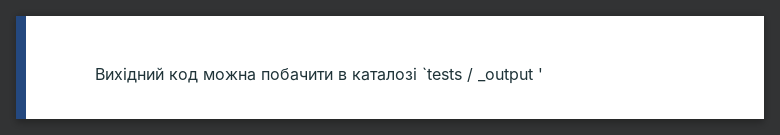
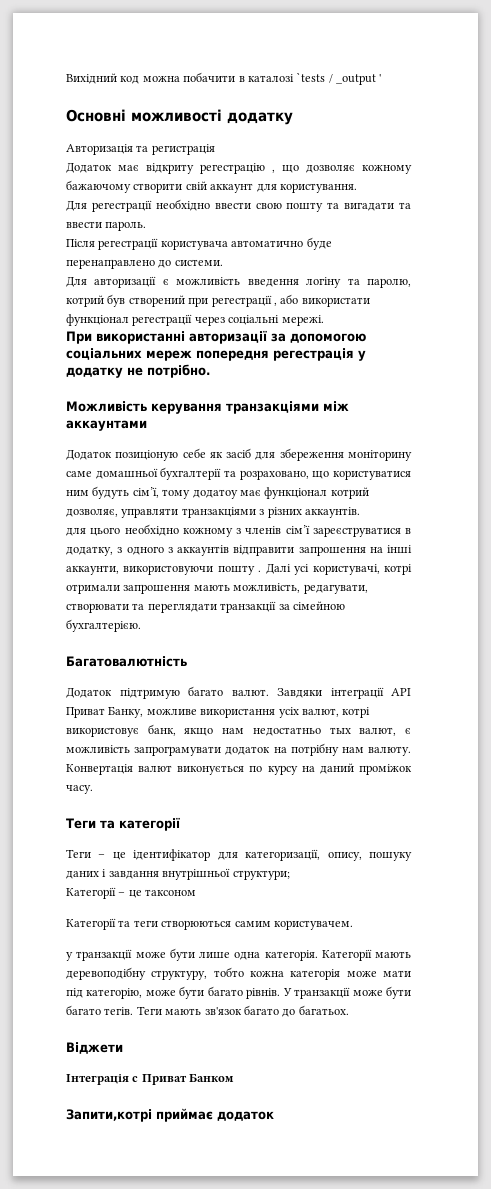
(543, 74) none -> [66,109,293,125] [66,144,215,155] [66,162,412,174] [66,180,357,193] [66,199,411,212] [66,221,147,231] [66,237,332,250] [66,259,223,269] [66,276,411,288] [66,294,370,307] [66,314,324,326] [66,330,366,344] [66,348,366,361] [66,364,210,378] [66,401,349,414] [66,420,147,431] [66,448,412,461] [66,467,411,480] [66,486,369,499] [66,507,360,518] [66,524,411,537] [66,545,412,556] [66,563,412,575] [66,583,368,594] [66,601,345,613] [66,619,141,632] [66,656,187,667] [66,686,411,699] [66,706,371,718] [66,724,412,737] [66,743,411,756] [66,763,412,775] [66,785,93,794] [66,817,180,831] [66,849,412,861] [66,868,290,880] [66,887,197,899] [66,918,353,930] [66,948,411,961] [66,967,411,980] [66,986,412,999] [66,1005,349,1017] [66,1042,123,1054] [66,1073,235,1085] [66,1108,274,1122] // Основні можливості додатку // Авторизація та регистрація // Додаток має відкриту регестрацію , що дозволяє кожному бажаючому створити свій аккаунт для користування. // Для регестрації необхідно ввести свою пошту та вигадати та ввести пароль. // Після регестрації користувача автоматично буде перенаправлено до системи. // Для авторизації є можливість введення логіну та паролю, котрий був створений при регестрації , або використати функціонал регестрації через соціальні мережі. // При використанні авторизації за допомогою соціальних мереж попередня регестрація у додатку не потрібно. // Можливість керування транзакціями між аккаунтами // Додаток позиціоную себе як засіб для збереження моніторину саме домашньої бухгалтерії та розраховано, що користуватися ним будуть сім’ї, тому додатоу має функціонал котрий дозволяє, управляти транзакціями з різних аккаунтів. // для цього необхідно кожному з членів сім’ї зареєструватися в додатку, з одного з аккаунтів відправити запрошення на інші аккаунти, використовуючи пошту . Далі усі користувачі, котрі отримали запрошення мають можливість, редагувати, створювати та переглядати транзакції за сімейною бухгалтерією. // Багатовалютність // Додаток підтримую багато валют. Завдяки інтеграції API Приват Банку, можливе використання усіх валют, котрі використовує банк, якщо нам недостатньо тых валют, є можливість запрограмувати додаток на потрібну нам валюту. Конвертація валют виконується по курсу на даний проміжок часу. // Теги та категорії // Теги – це ідентифікатор для категоризації, опису, пошуку даних і завдання внутрішньої структури; // Категорії – це таксоном // Категорії та теги створюються самим користувачем. // у транзакції може бути лише одна категорія. Категорії мають деревоподібну структуру, тобто кожна категорія може мати під категорію, може бути багато рівнів. У транзакції може бути багато тегів. Теги мають зв'язок багато до багатьох. // Віджети // Інтеграція с Приват Банком // Запити,котрі приймає додаток

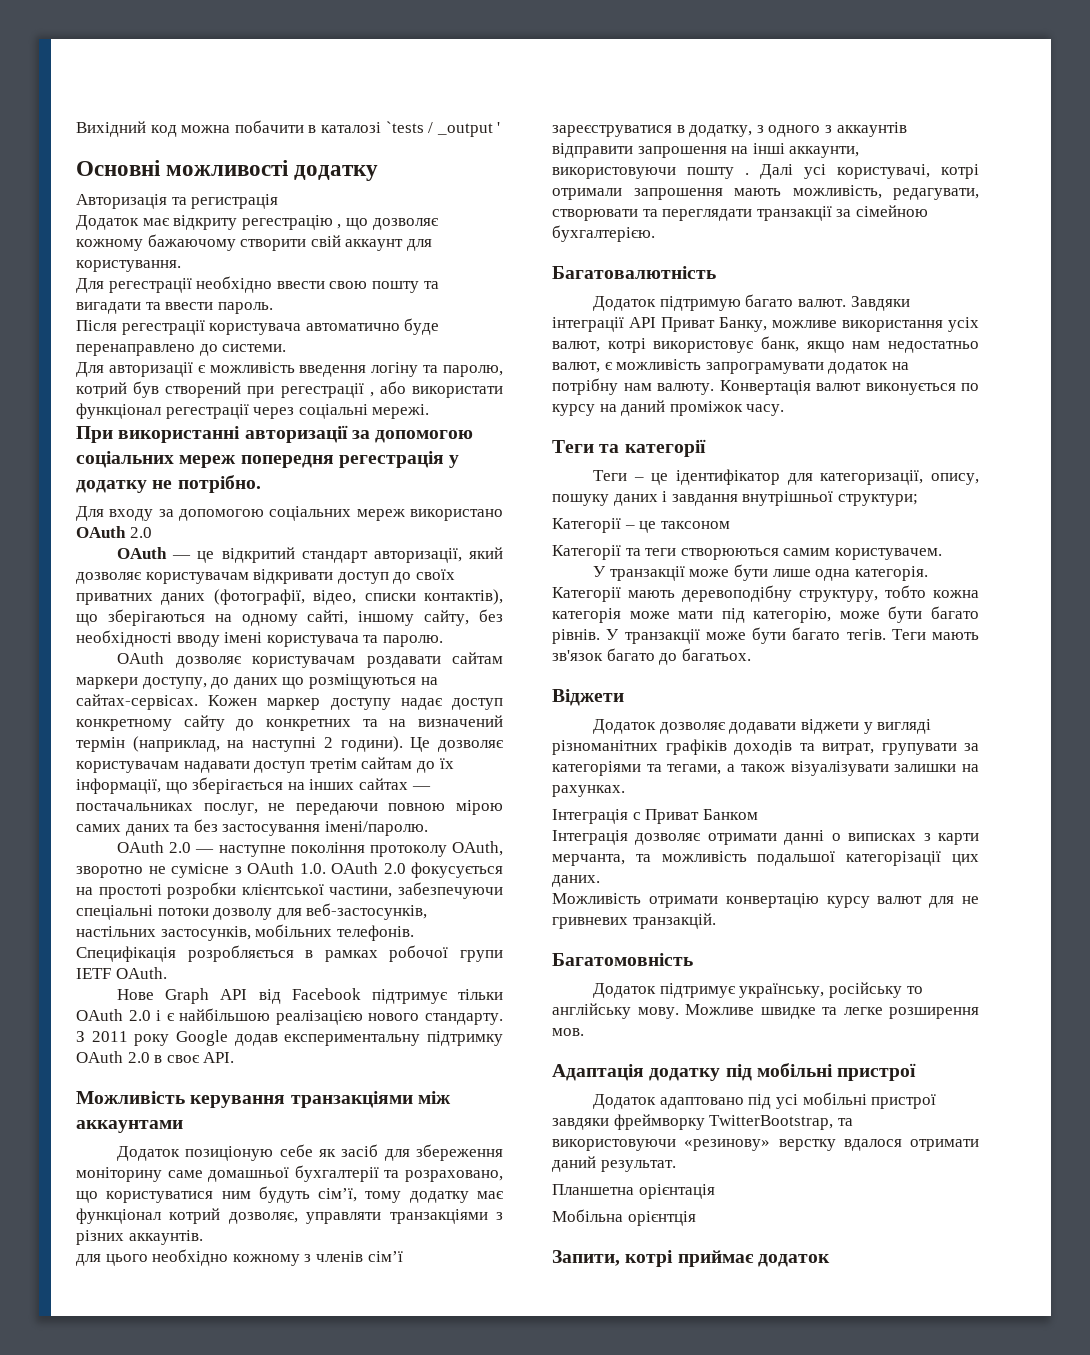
(210, 371) none -> [76,506,503,521] [76,526,152,538] [117,547,503,563] [76,569,455,584] [76,589,503,605] [76,609,503,626] [76,630,443,647] [117,652,503,668] [76,674,438,689] [76,694,503,710] [76,715,504,731] [76,736,505,752] [76,757,454,773] [76,777,431,794] [76,800,503,815] [76,819,428,836] [117,841,503,857] [76,862,503,878] [76,882,503,899] [76,903,428,920] [76,924,414,941] [76,945,503,962] [76,967,167,979] [117,988,503,1004] [76,1008,503,1025] [76,1030,503,1046] [76,1051,235,1063] // Для входу за допомогою соціальних мереж використано OAuth 2.0 // OAuth — це відкритий стандарт авторизації, який дозволяє користувачам відкривати доступ до своїх приватних даних (фотографії, відео, списки контактів), що зберігаються на одному сайті, іншому сайту, без необхідності вводу імені користувача та паролю. // OAuth дозволяє користувачам роздавати сайтам маркери доступу, до даних що розміщуються на сайтах-сервісах. Кожен маркер доступу надає доступ конкретному сайту до конкретних та на визначений термін (наприклад, на наступні 2 години). Це дозволяє користувачам надавати доступ третім сайтам до їх інформації, що зберігається на інших сайтах — постачальниках послуг, не передаючи повною мірою самих даних та без застосування імені/паролю. // OAuth 2.0 — наступне покоління протоколу OAuth, зворотно не сумісне з OAuth 1.0. OAuth 2.0 фокусується на простоті розробки клієнтської частини, забезпечуючи спеціальні потоки дозволу для веб-застосунків, настільних застосунків, мобільних телефонів. Специфікація розробляється в рамках робочої групи IETF OAuth. // Нове Graph API від Facebook підтримує тільки OAuth 2.0 і є найбільшою реалізацією нового стандарту. З 2011 року Google додав експериментальну підтримку OAuth 2.0 в своє API.
[192,489,238,499] додатоу -> [409,1191,469,1203] додатку
[329,727,351,734] тых -> (979, 347) none
[66,952,73,961] у -> [593,566,607,577] У
[66,1073,235,1085] [66,1109,152,1122] Інтеграція с Приват Банком // Запити,котрі -> [593,719,932,734] [552,739,979,755] [552,761,979,776] [552,785,625,797] [552,809,758,824] [552,830,979,845] [552,851,979,866] [552,875,600,887] [552,893,979,908] [552,913,716,929] [552,953,693,966] [593,982,923,998] [552,1003,979,1019] [552,1028,584,1036] [552,1063,917,1081] [593,1092,937,1109] [552,1114,853,1130] [552,1139,979,1151] [552,1156,676,1172] [552,1184,715,1199] [552,1209,696,1226] [552,1250,674,1267] Додаток дозволяє додавати віджети у вигляді різноманітних графіків доходів та витрат, групувати за категоріями та тегами, а також візуалізувати залишки на рахунках. // Інтеграція с Приват Банком // Інтеграція дозволяє отримати данні о виписках з карти мерчанта, та можливість подальшої категорізації цих даних. // Можливість отримати конвертацію курсу валют для не гривневих транзакцій. // Багатомовність // Додаток підтримує українську, російську то англійську мову. Можливе швидке та легке розширення мов. // Адаптація додатку під мобільні пристрої // Додаток адаптовано під усі мобільні пристрої завдяки фреймворку TwitterBootstrap, та використовуючи «резинову» верстку вдалося отримати даний результат. // Планшетна орієнтація // Мобільна орієнтція // Запити, котрі

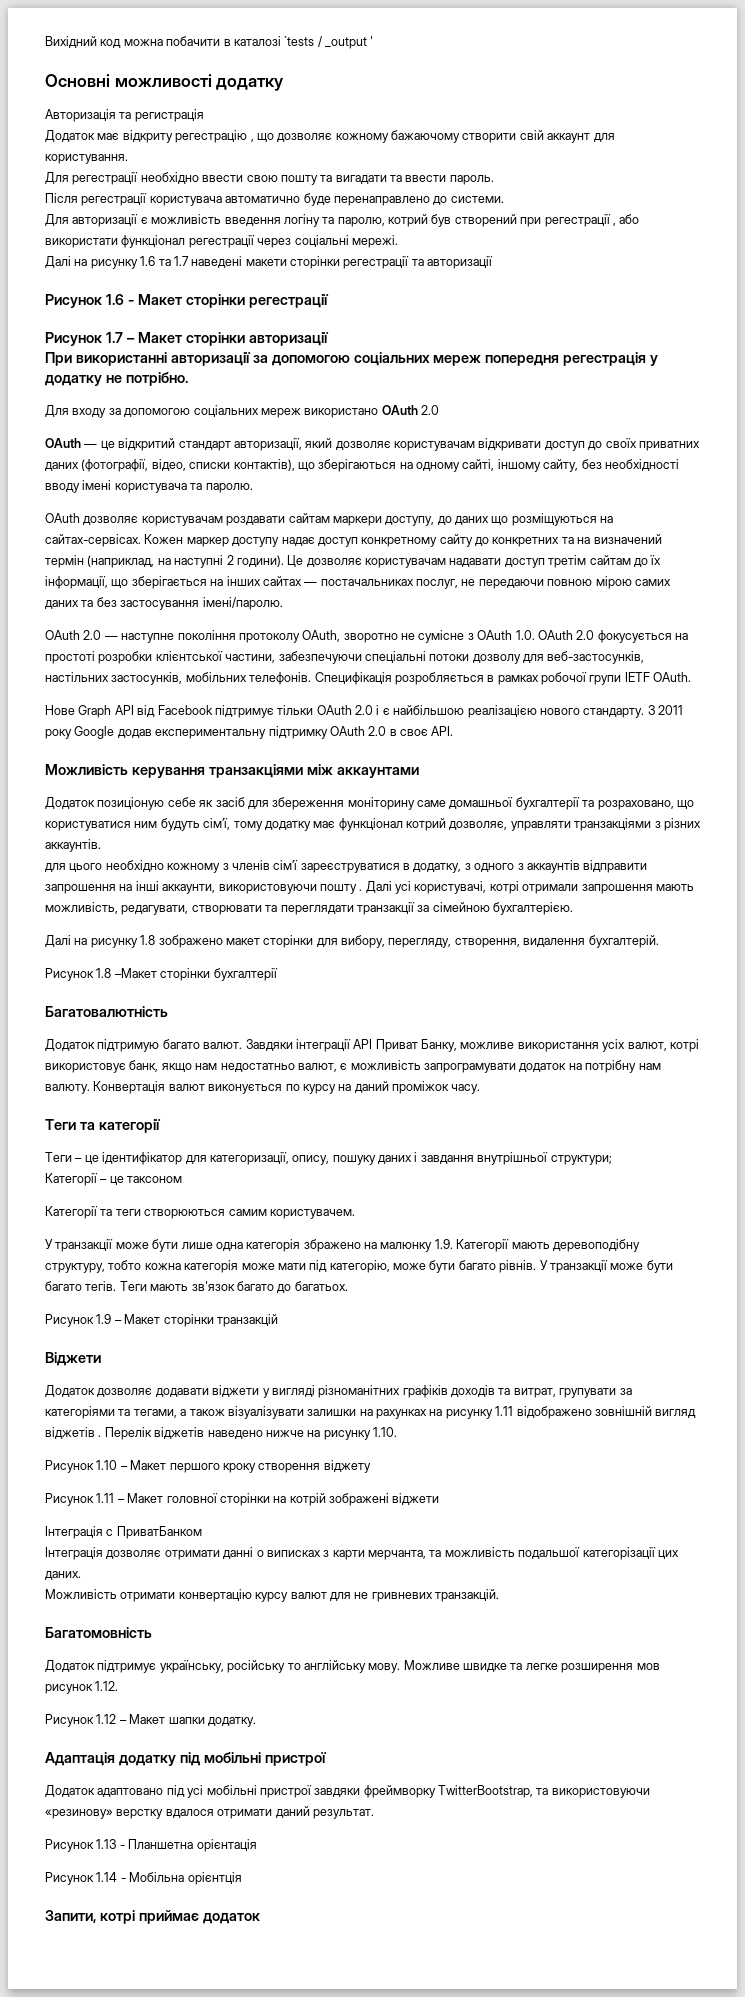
(430, 411) none -> [45,256,494,269] [45,294,329,308] [45,332,329,346] // Далі на рисунку 1.6 та 1.7 наведені макети сторінки регестрації та авторизації // Рисунок 1.6 - Макет сторінки регестрації // Рисунок 1.7 – Макет сторінки авторизації
(655, 233) none -> [45,935,659,948] [45,968,278,981] // Далі на рисунку 1.8 зображено макет сторінки для вибору, перегляду, створення, видалення бухгалтерій. // Рисунок 1.8 –Макет сторінки бухгалтерії
[854,566,928,581] категорія. -> [246,1239,453,1252] категорія збражено на малюнку 1.9.
(751, 654) none -> [45,1314,278,1327] // Рисунок 1.9 – Макет сторінки транзакцій
[552,785,625,797] рахунках. -> [376,1406,697,1419] [45,1427,397,1440] [45,1460,371,1473] [45,1493,440,1506] рахунках на рисунку 1.11 відображено зовнішній вигляд віджетів . Перелік віджетів наведено нижче на рисунку 1.10. // Рисунок 1.10 – Макет першого кроку створення віджету // Рисунок 1.11 – Макет головної сторінки на котрій зображені віджети
[645,809,758,824] Приват Банком -> [116,1526,202,1539] ПриватБанком
[552,1028,584,1036] мов. -> [636,1663,660,1670] [45,1681,119,1694] [45,1714,256,1727] мов рисунок 1.12. // Рисунок 1.12 – Макет шапки додатку.
(676, 1166) none -> [45,1839,125,1852] Рисунок 1.13 -
(715, 1191) none -> [45,1872,126,1885] Рисунок 1.14 -

